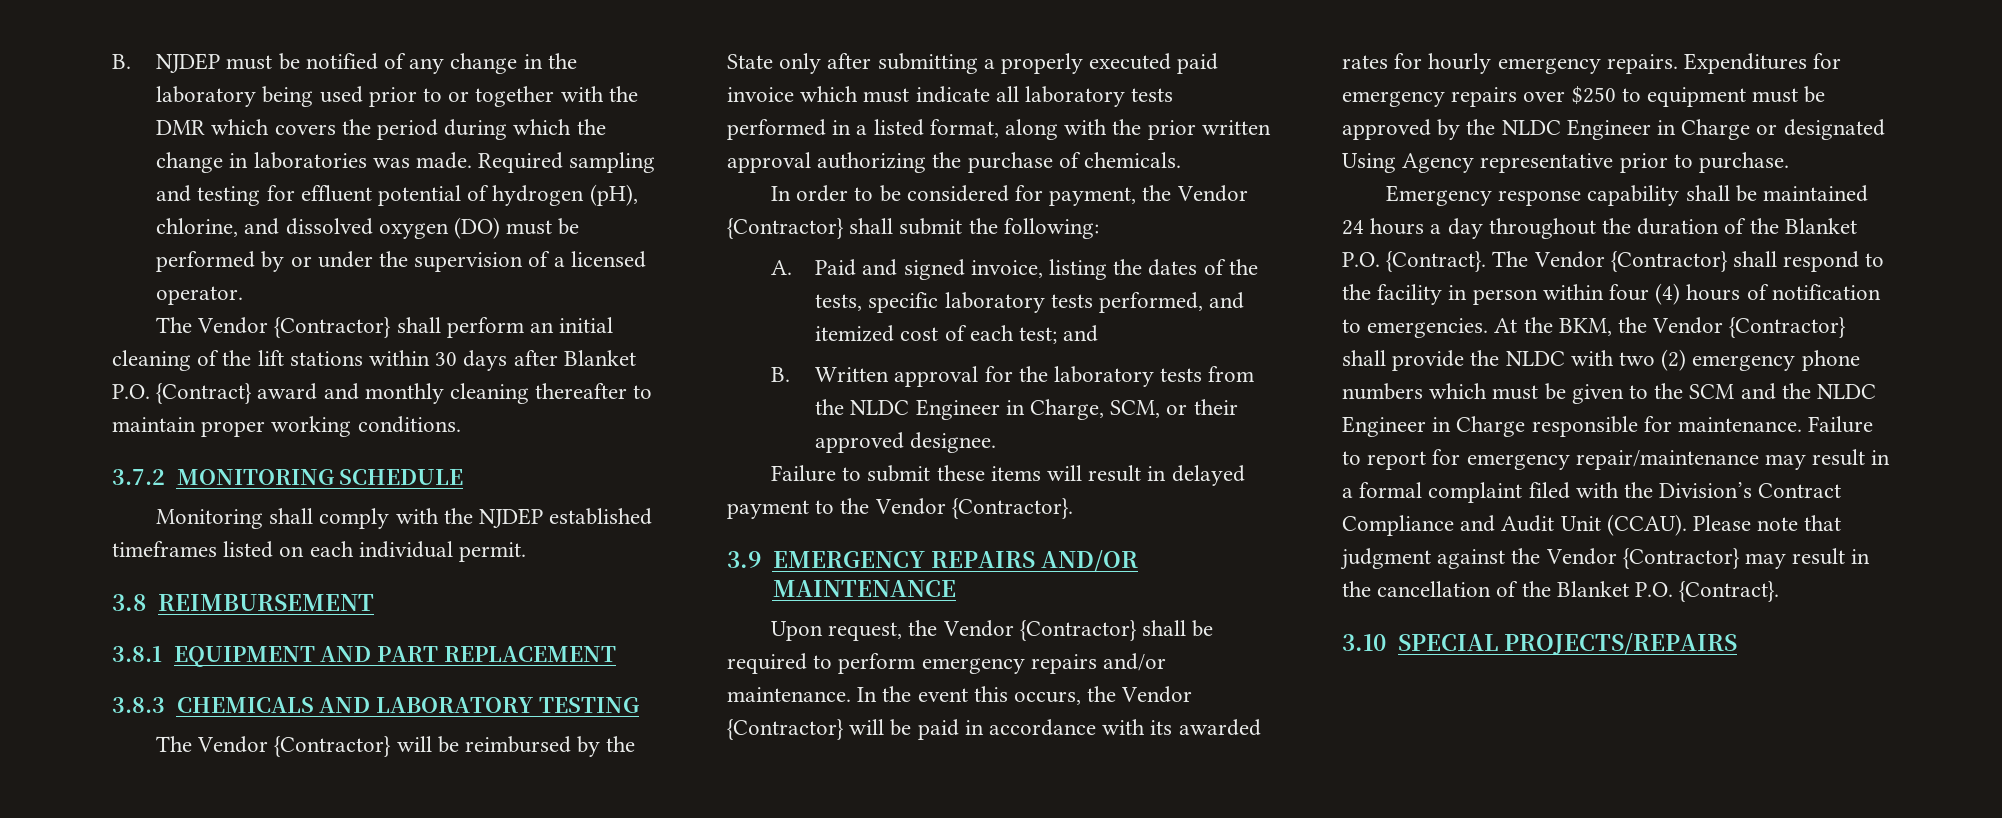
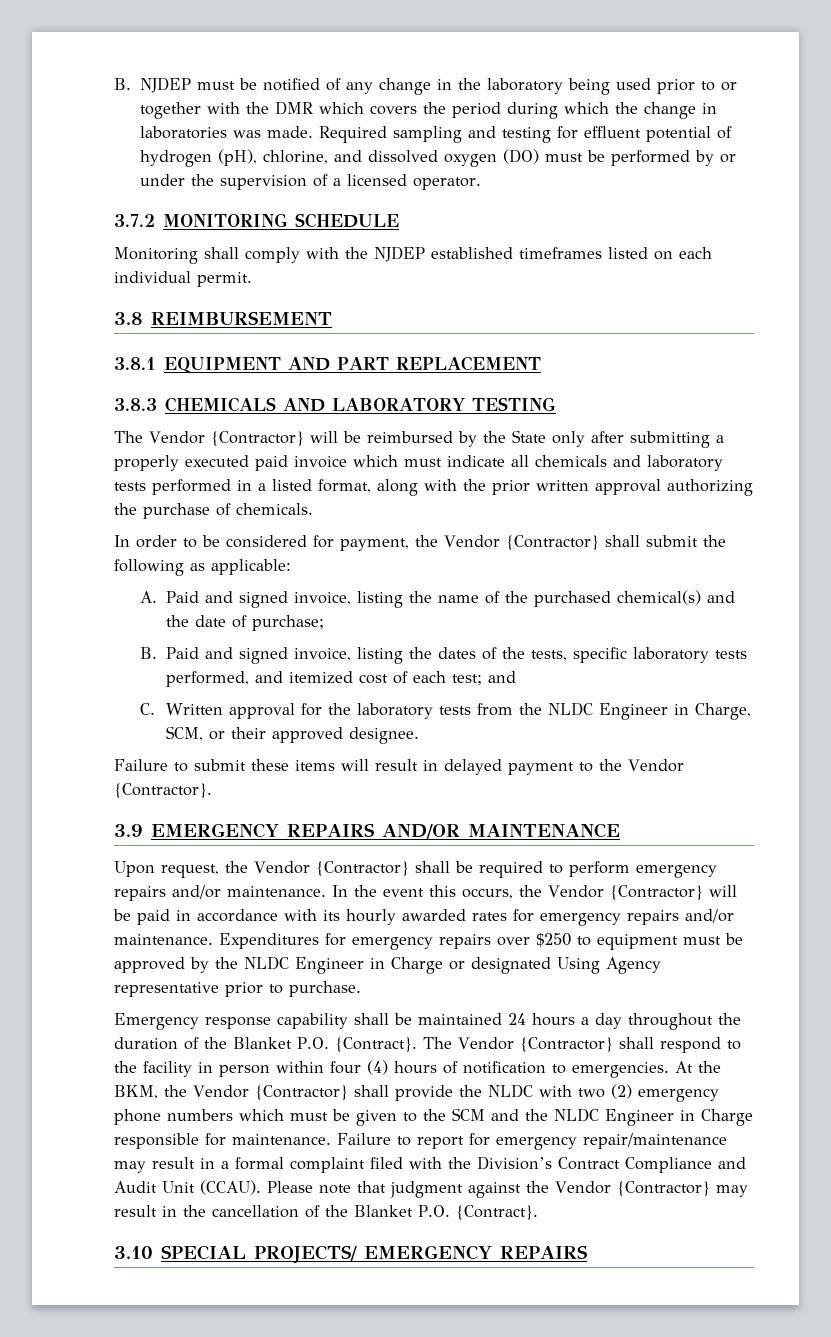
[155,317,614,338] [112,350,636,371] [112,383,653,404] [112,416,461,437] // The Vendor {Contractor} shall perform an initial cleaning of the lift stations within 30 days after Blanket P.O. {Contract} award and monthly cleaning thereafter to maintain proper working conditions. -> (482, 183) none
(1019, 94) none -> [535,455,641,467] chemicals and
[1003,218,1099,239] [771,260,793,275] following: // A. -> [114,559,291,576] [140,590,736,608] [166,615,325,631] [140,647,158,659] following as applicable: // A. Paid and signed invoice, listing the name of the purchased chemical(s) and the date of purchase; // B.
[771,367,791,382] B. -> [140,703,156,715] C.
(1173, 727) none -> [346,909,396,925] hourly
[1428,53,1678,74] hourly emergency repairs. -> [540,909,734,926] [114,934,213,945] emergency repairs and/or maintenance.
[1503,633,1737,655] PROJECTS/REPAIRS -> [254,1245,589,1264] PROJECTS/ EMERGENCY REPAIRS

